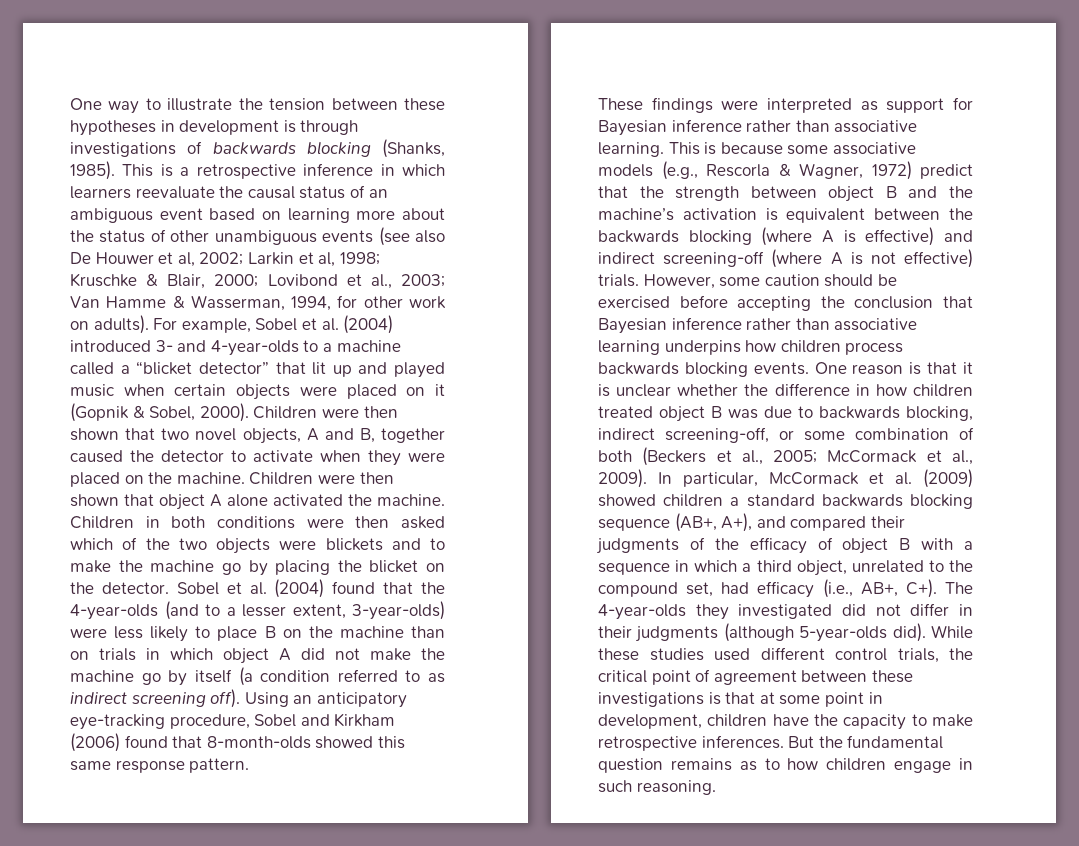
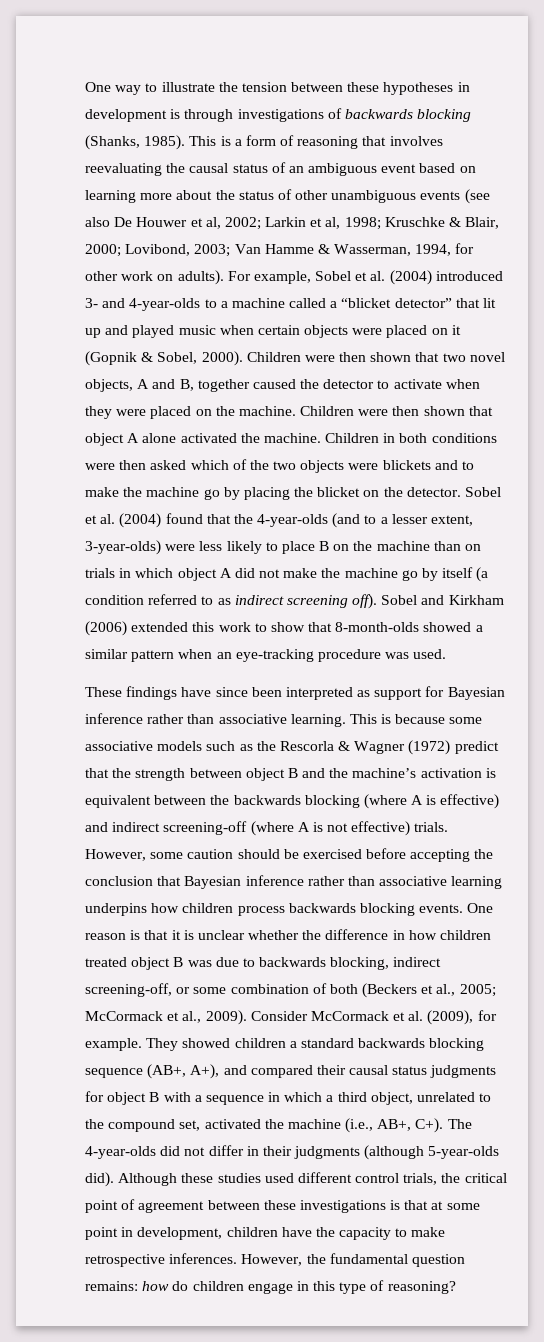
[196,163,445,179] [70,186,215,199] retrospective inference in which learners reevaluate -> [245,135,443,149] [85,163,162,176] form of reasoning that involves reevaluating
[267,274,392,289] Lovibond et al., -> [125,244,191,256] Lovibond,
[244,692,407,708] [70,713,396,730] [70,733,405,752] [70,758,250,773] Using an anticipatory eye-tracking procedure, Sobel and Kirkham (2006) found that 8-month-olds showed this same response pattern. -> [381,595,504,605] [85,621,483,636] [85,649,447,662] Sobel and Kirkham (2006) extended this work to show that 8-month-olds showed a similar pattern when an eye-tracking procedure was used.
[721,100,759,110] were -> [181,687,282,697] have since been
[661,161,912,180] (e.g., Rescorla & Wagner, 1972) -> [206,740,451,755] such as the Rescorla & Wagner (1972)
[658,472,758,487] In particular, -> [250,1011,308,1021] Consider
[923,469,973,488] (2009) -> [427,1010,497,1025] [85,1038,179,1051] (2009), for example. They
[596,537,833,554] judgments of the efficacy of -> [349,1065,497,1078] [85,1091,104,1102] causal status judgments for
[721,581,815,598] had efficacy -> [204,1119,341,1129] activated the machine
[695,604,833,620] they investigated -> (156, 1152) none
[930,625,973,639] While -> [118,1173,178,1186] Although
[788,736,815,748] But -> [241,1254,303,1266] However,
[670,758,973,773] [598,780,716,795] remains as to how children engage in such reasoning. -> [85,1280,456,1294] remains: how do children engage in this type of reasoning?

